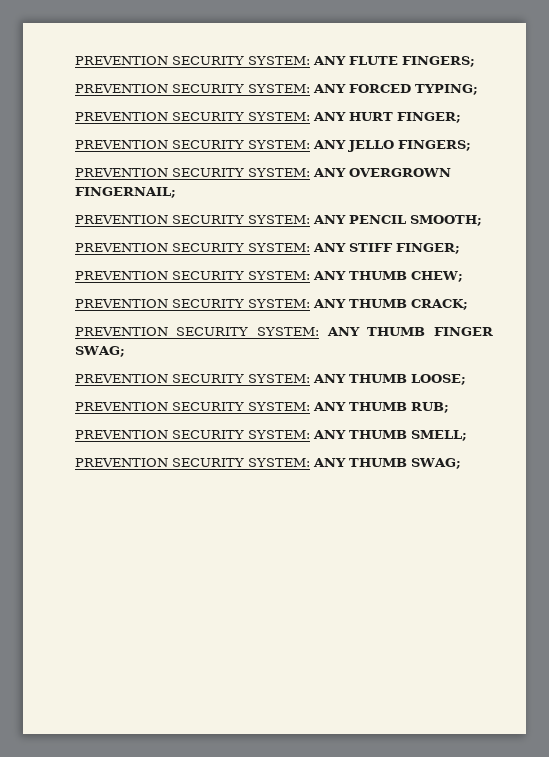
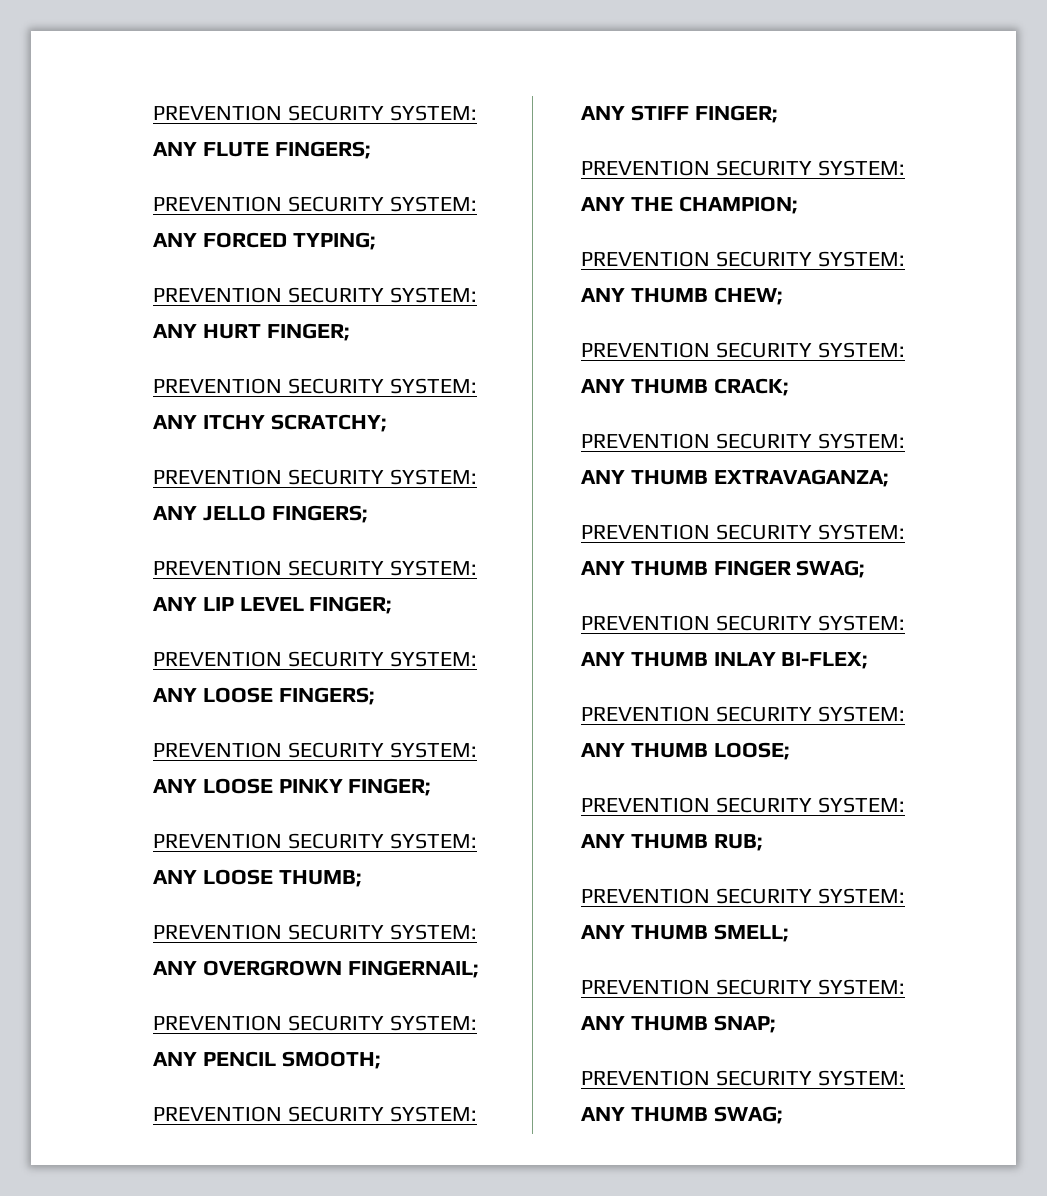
(461, 117) none -> [152,378,477,394] [152,414,387,432] // PREVENTION SECURITY SYSTEM: ANY ITCHY SCRATCHY;
(471, 145) none -> [152,560,477,576] [152,596,393,614] [152,651,477,667] [152,687,375,705] [152,742,477,758] [152,778,432,796] [152,833,477,849] [152,869,362,887] // PREVENTION SECURITY SYSTEM: ANY LIP LEVEL FINGER; // PREVENTION SECURITY SYSTEM: ANY LOOSE FINGERS; // PREVENTION SECURITY SYSTEM: ANY LOOSE PINKY FINGER; // PREVENTION SECURITY SYSTEM: ANY LOOSE THUMB;
(460, 248) none -> [580,160,905,176] [580,196,798,214] // PREVENTION SECURITY SYSTEM: ANY THE CHAMPION;
(468, 304) none -> [580,433,905,449] [580,469,889,487] // PREVENTION SECURITY SYSTEM: ANY THUMB EXTRAVAGANZA;
(125, 351) none -> [580,615,905,631] [580,652,869,669] // PREVENTION SECURITY SYSTEM: ANY THUMB INLAY BI-FLEX;
(467, 435) none -> [580,979,905,995] [580,1015,776,1033] // PREVENTION SECURITY SYSTEM: ANY THUMB SNAP;

